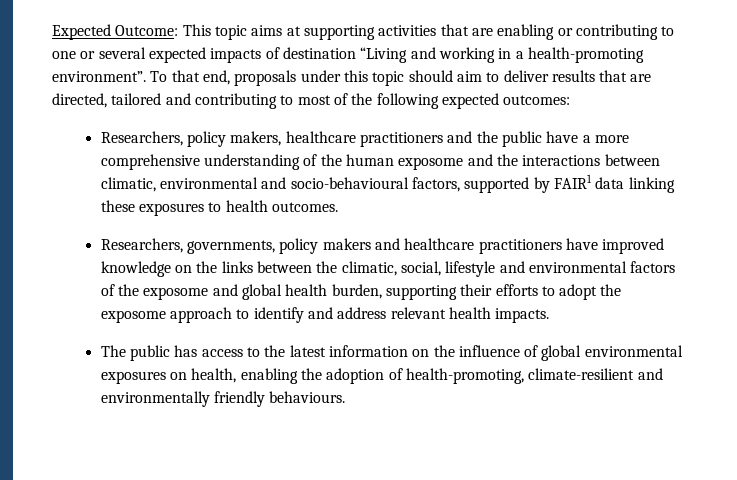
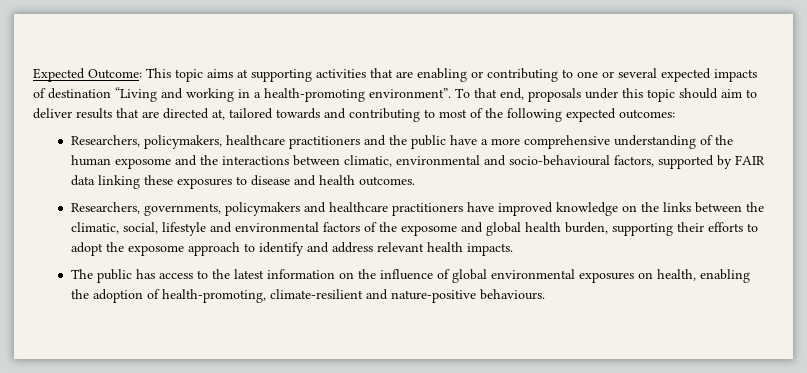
[52,93,162,108] directed, tailored -> [163,108,320,120] directed at, tailored towards
[186,131,282,147] policy makers, -> [143,135,222,149] policymakers,
[553,174,592,189] FAIR1 -> [734,155,765,165] FAIR
(222, 207) none -> [250,175,316,186] disease and
[279,238,371,254] policy makers -> [224,202,300,216] policymakers
[100,391,265,407] environmentally friendly -> [390,290,476,303] nature-positive

